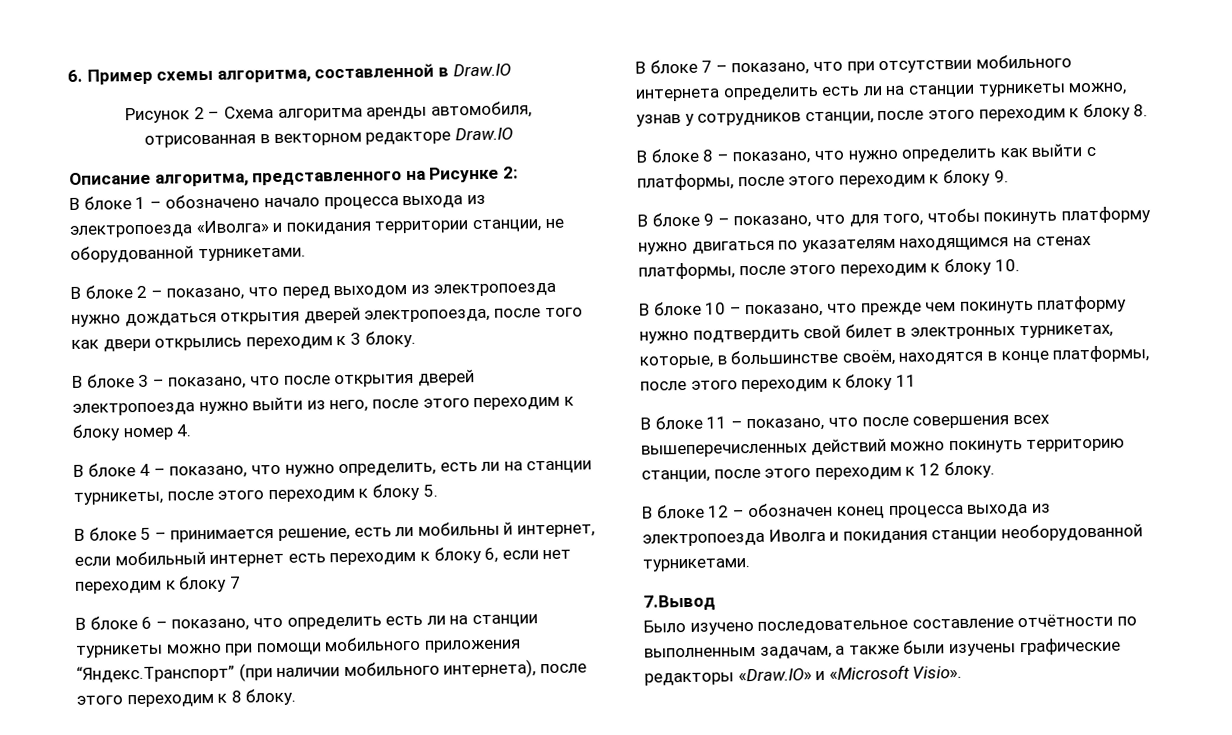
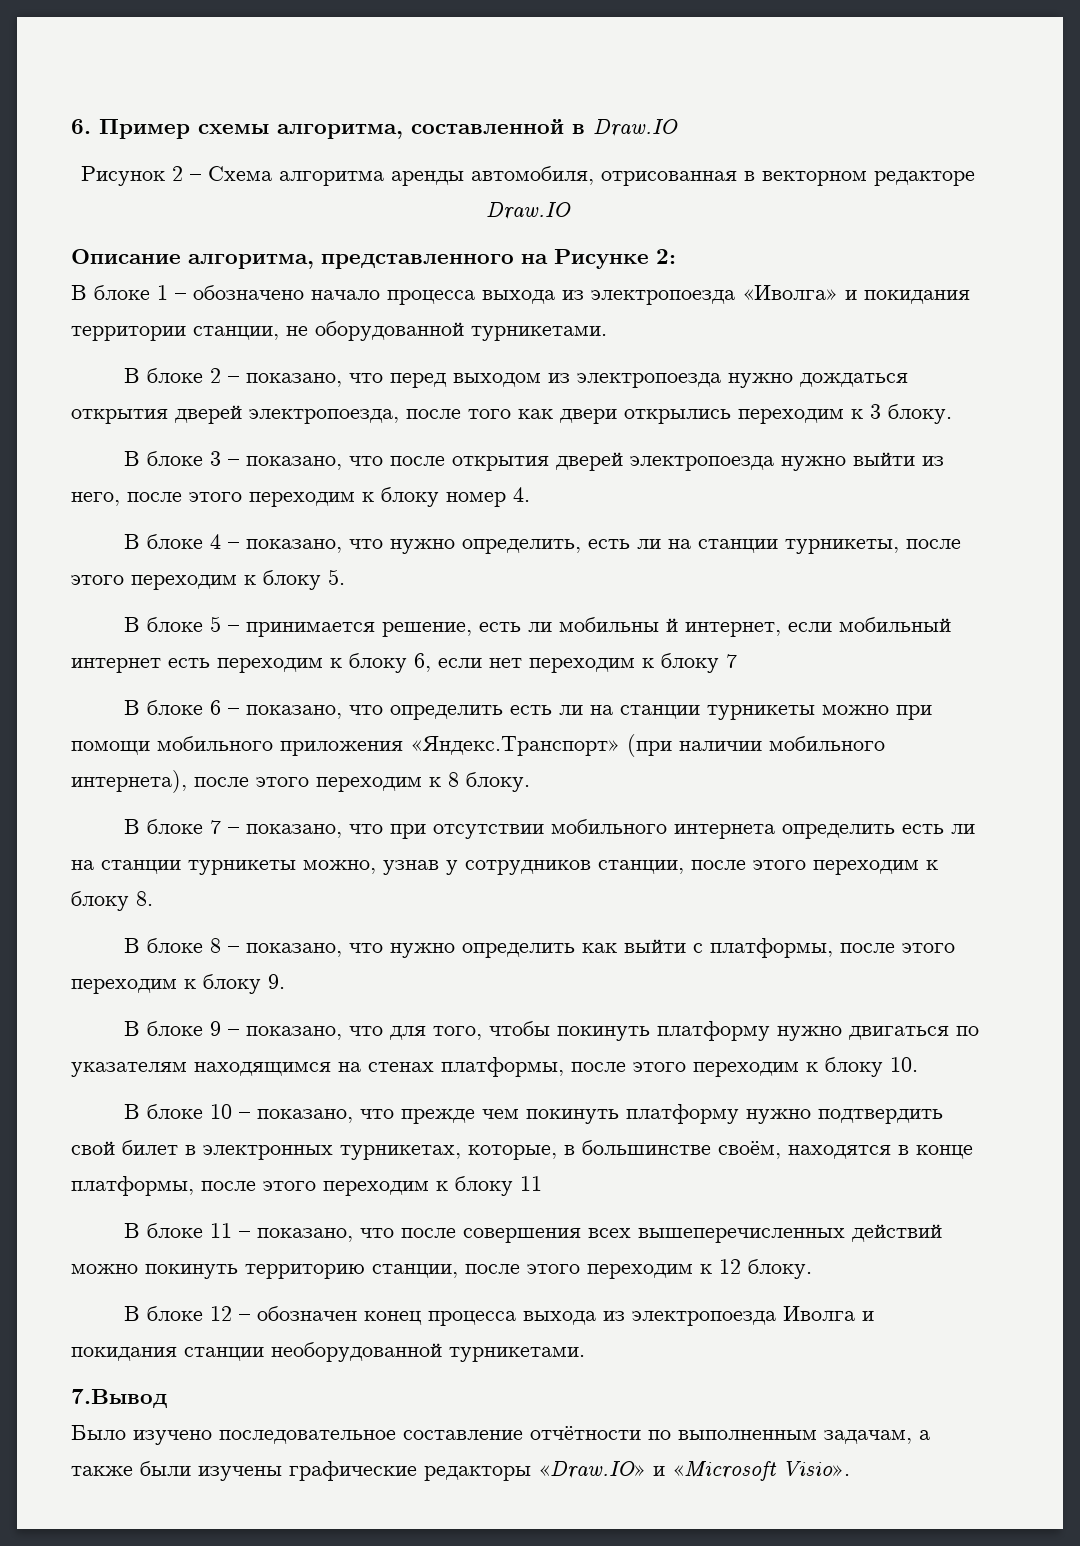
[76,664,235,683] “Яндекс.Транспорт” -> [410,736,620,756] «Яндекс.Транспорт»

